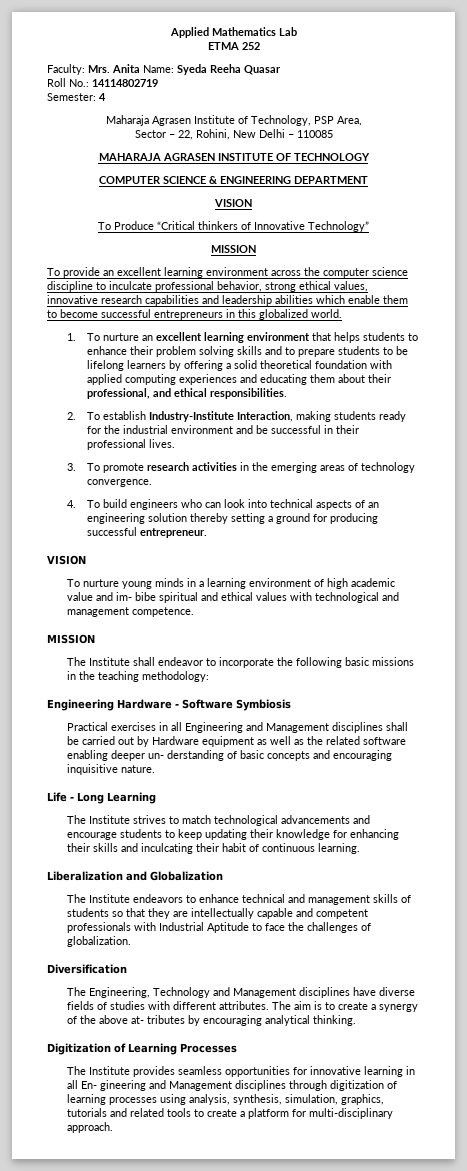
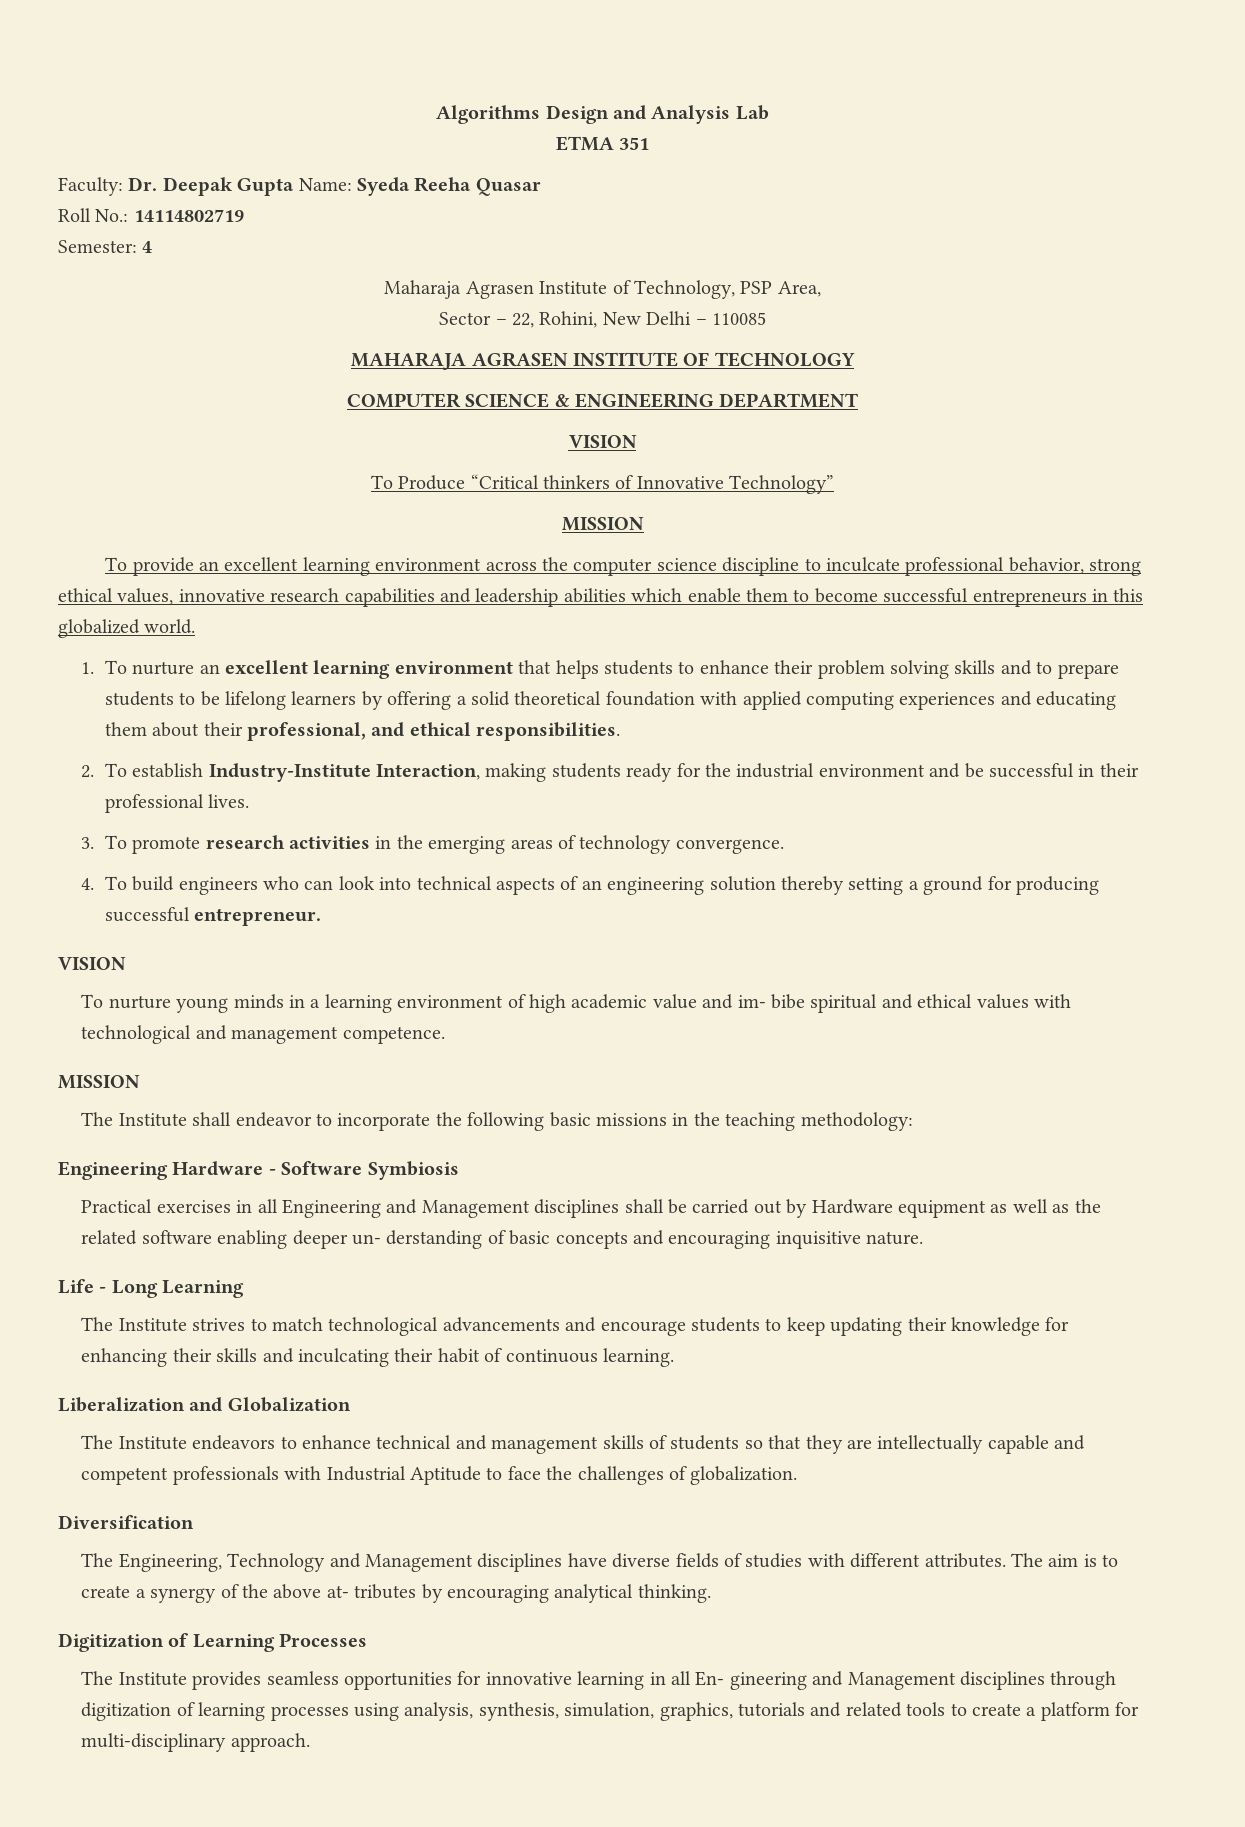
[169,27,276,38] Applied Mathematics -> [436,105,731,124] Algorithms Design and Analysis
[241,42,260,50] 252 -> [619,137,650,150] 351
[88,64,140,73] Mrs. Anita -> [128,177,295,196] Dr. Deepak Gupta

